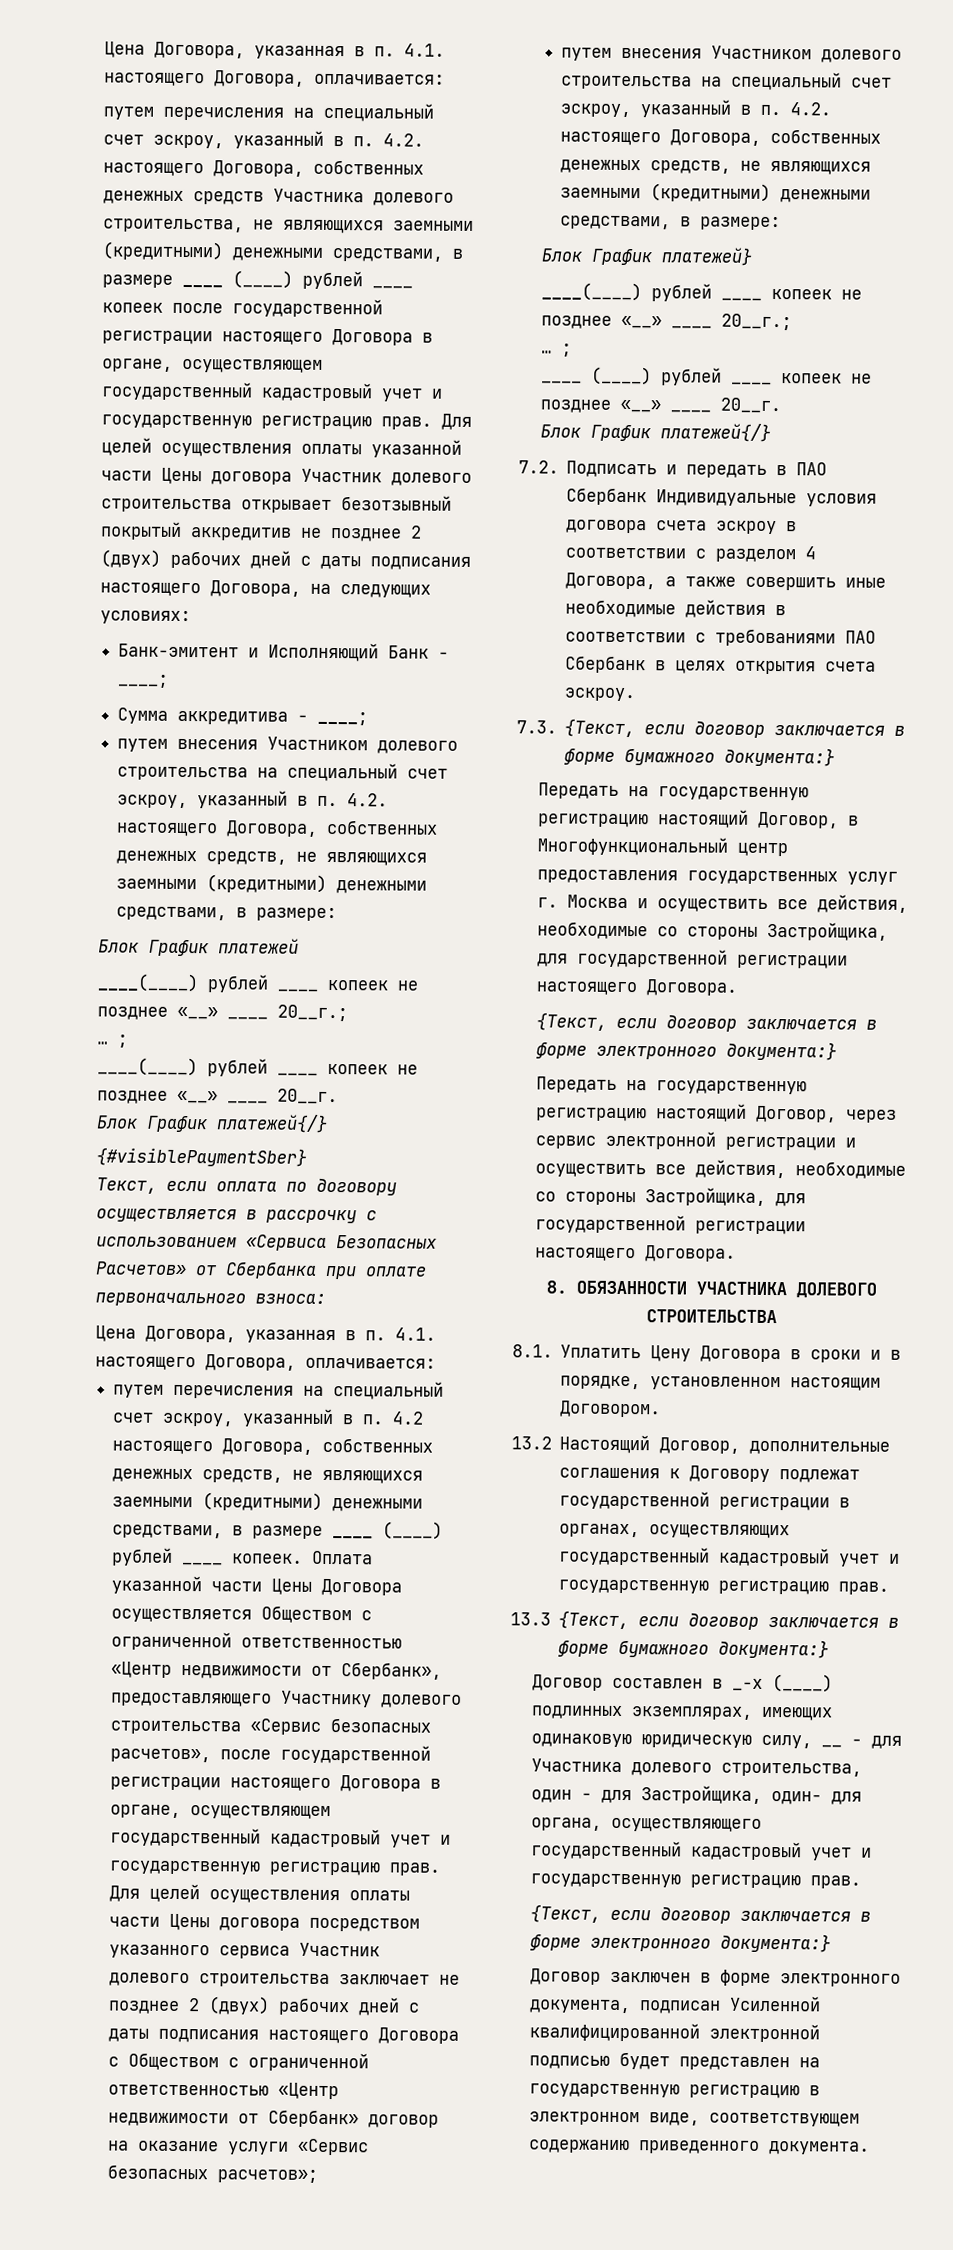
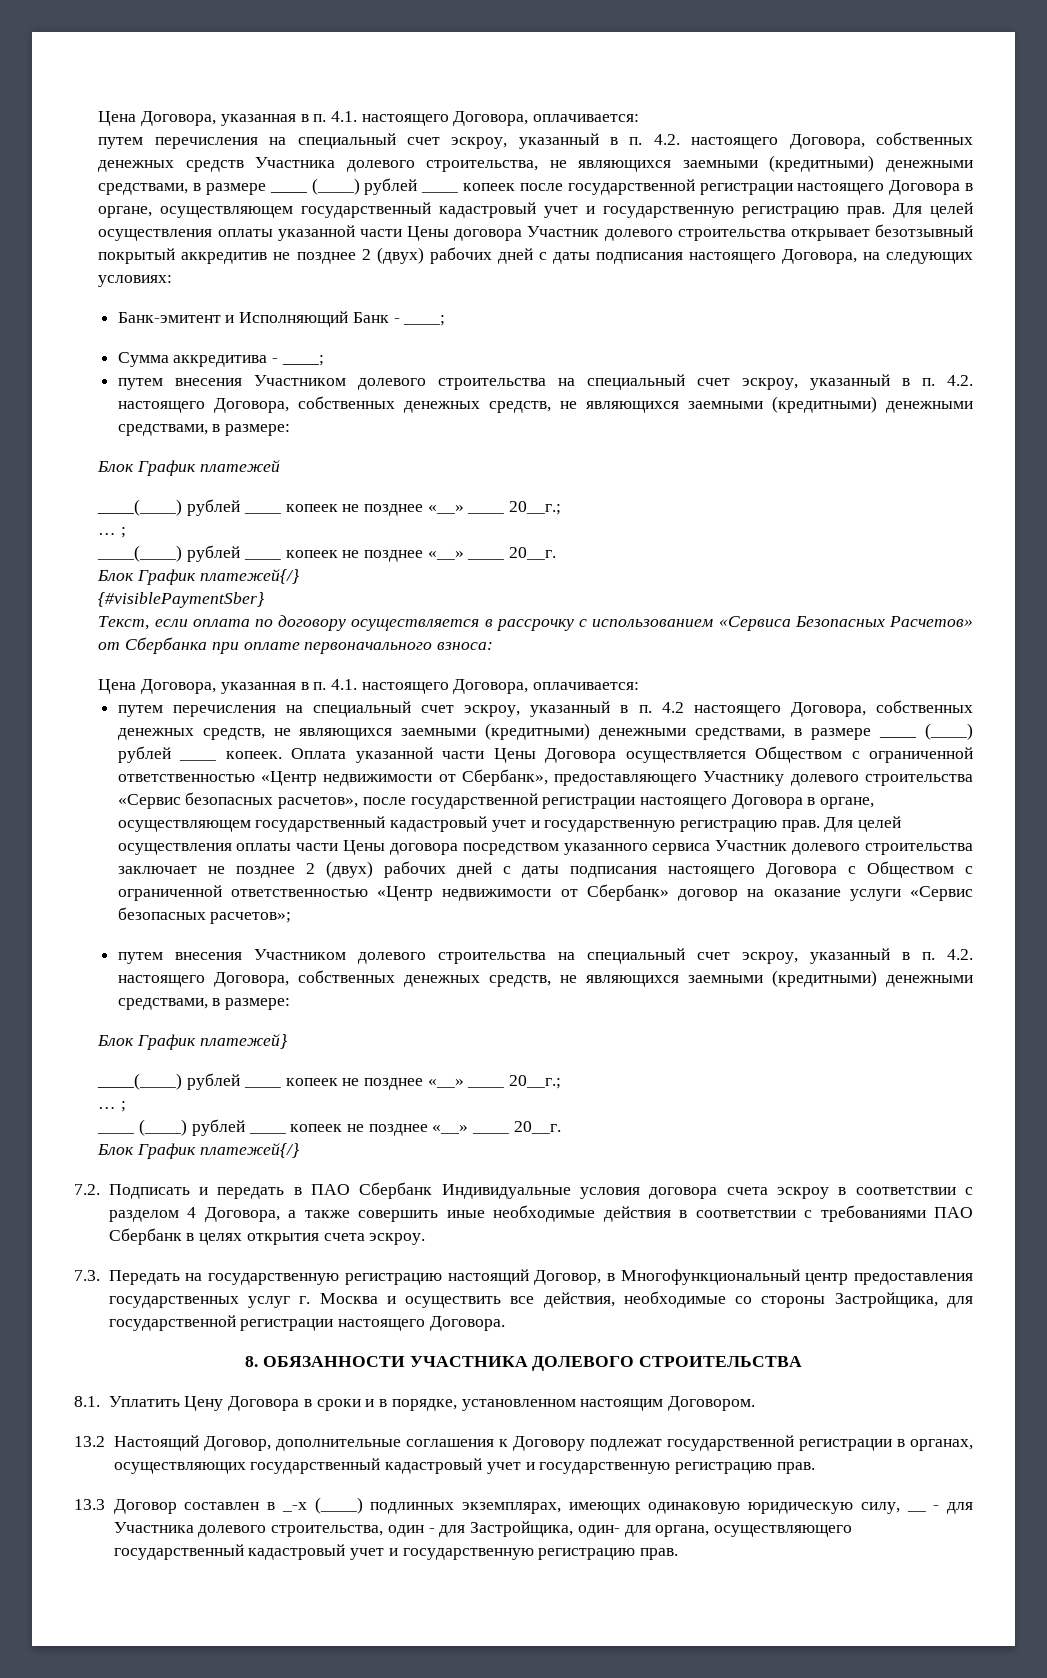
[564,718,906,738] [563,747,836,767] {Текст, если договор заключается в форме бумажного документа:} // -> (100, 1275) none
[535,1012,877,1032] [534,1041,837,1061] [535,1076,807,1095] [535,1103,897,1123] [534,1130,856,1151] [534,1159,906,1179] [534,1187,806,1207] [534,1214,806,1235] [534,1245,736,1262] // {Текст, если договор заключается в форме электронного документа:} // Передать на государственную регистрацию настоящий Договор, через сервис электронной регистрации и осуществить все действия, необходимые со стороны Застройщика, для государственной регистрации настоящего Договора. -> (505, 1323) none
[558,1610,900,1630] [557,1639,830,1659] {Текст, если договор заключается в форме бумажного документа:} // -> (105, 1504) none
[529,1904,871,1924] [528,1933,831,1953] [529,1968,901,1987] [528,1995,821,2014] [528,2022,820,2043] [528,2051,820,2071] [528,2083,820,2099] [528,2111,860,2127] [528,2139,870,2155] // {Текст, если договор заключается в форме электронного документа:} // Договор заключен в форме электронного документа, подписан Усиленной квалифицированной электронной подписью будет представлен на государственную регистрацию в электронном виде, соответствующем содержанию приведенного документа. -> (679, 1554) none

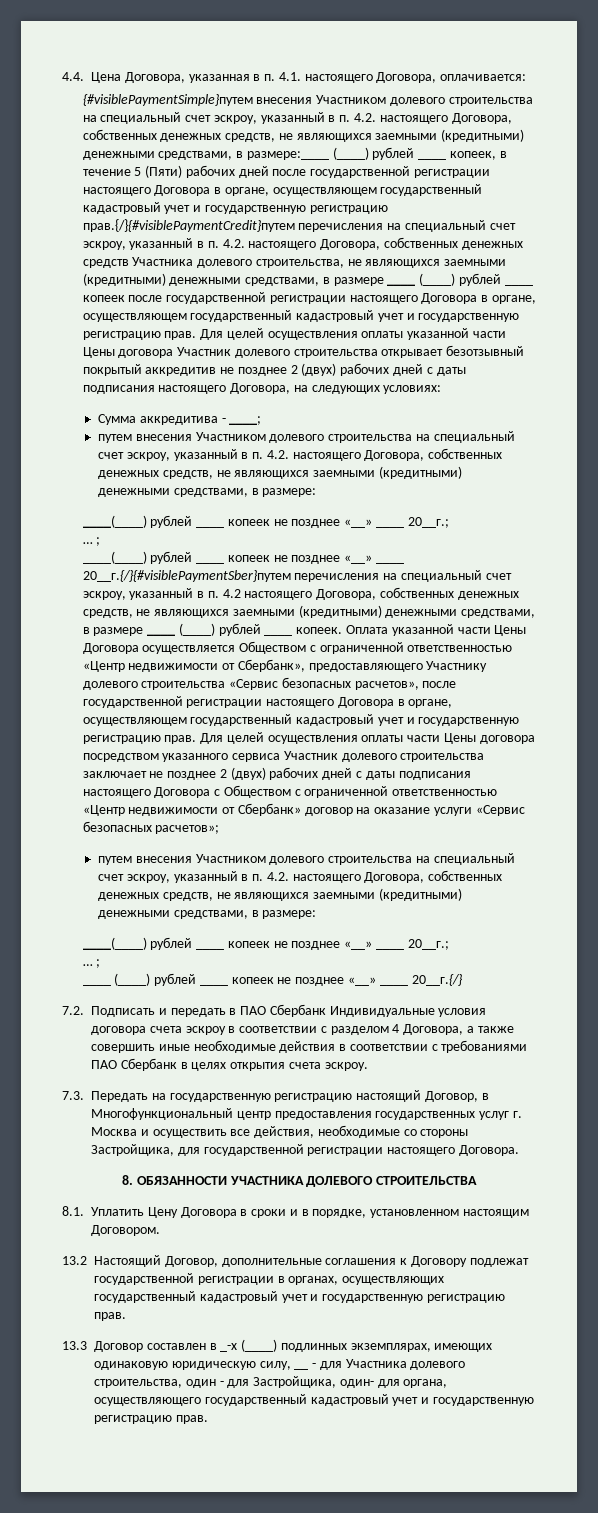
[98,111,640,126] [98,137,144,149] Цена Договора, указанная в п. 4.1. настоящего Договора, оплачивается: // путем -> [62,72,527,83] [82,94,533,106] [82,112,512,124] [82,129,525,142] [82,147,507,160] [82,165,490,178] [82,184,483,196] [82,202,388,214] [82,219,295,232] 4.4. Цена Договора, указанная в п. 4.1. настоящего Договора, оплачивается: // {#visiblePaymentSimple}путем внесения Участником долевого строительства на специальный счет эскроу, указанный в п. 4.2. настоящего Договора, собственных денежных средств, не являющихся заемными (кредитными) денежными средствами, в размере:____ (____) рублей ____ копеек, в течение 5 (Пяти) рабочих дней после государственной регистрации настоящего Договора в органе, осуществляющем государственный кадастровый учет и государственную регистрацию прав.{/}{#visiblePaymentCredit}путем
[117,311,446,327] // Банк-эмитент и Исполняющий Банк - ____; -> (442, 389) none
[97,460,280,476] // Блок График платежей -> (317, 492) none
[509,547,557,560] [97,569,299,585] [98,592,265,608] [98,615,973,631] [98,637,494,654] [98,679,640,694] [117,705,163,717] 20__г. // Блок График платежей{/} // {#visiblePaymentSber} // Текст, если оплата по договору осуществляется в рассрочку с использованием «Сервиса Безопасных Расчетов» от Сбербанка при оплате первоначального взноса: // Цена Договора, указанная в п. 4.1. настоящего Договора, оплачивается: // путем -> [82,570,291,582] 20__г.{/}{#visiblePaymentSber}путем
[97,1034,287,1050] // Блок График платежей} -> (317, 914) none
[513,1121,561,1134] [97,1143,299,1159] 20__г. // Блок График платежей{/} -> [411,974,462,986] 20__г.{/}

